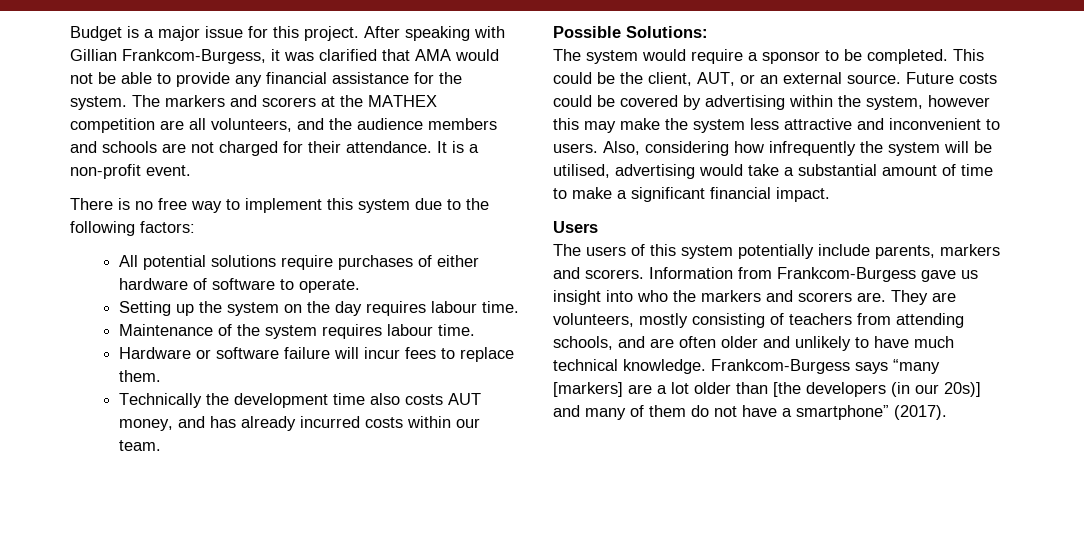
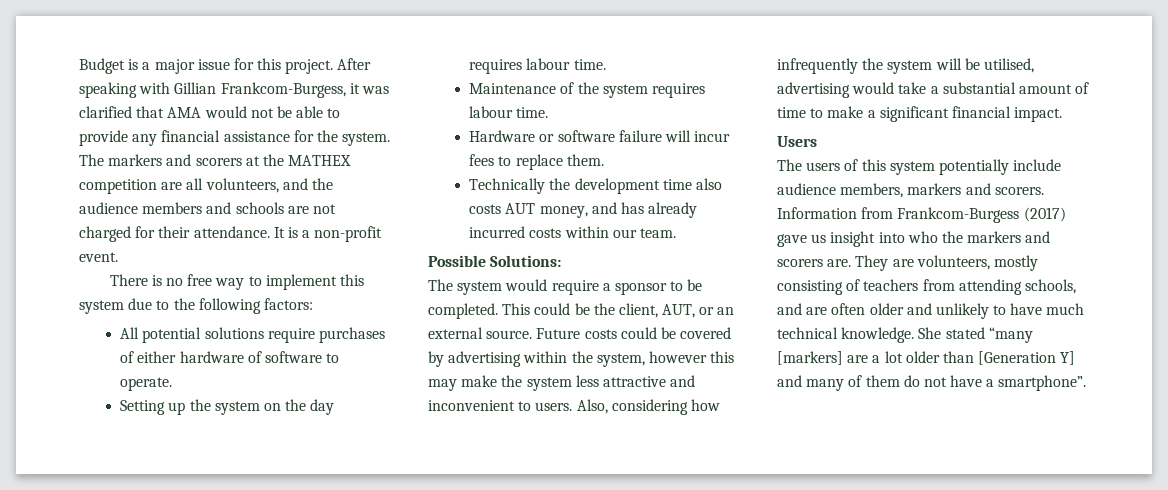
[875,245,935,259] parents, -> [777,183,904,198] audience members,
(916, 274) none -> [1023,207,1066,222] (2017)
[711,359,888,374] Frankcom-Burgess says -> [918,327,985,339] She stated
[773,382,981,397] [the developers (in our 20s)] -> [978,351,1076,365] [Generation Y]
[796,405,947,420] smartphone” (2017). -> [998,375,1087,391] smartphone”.

